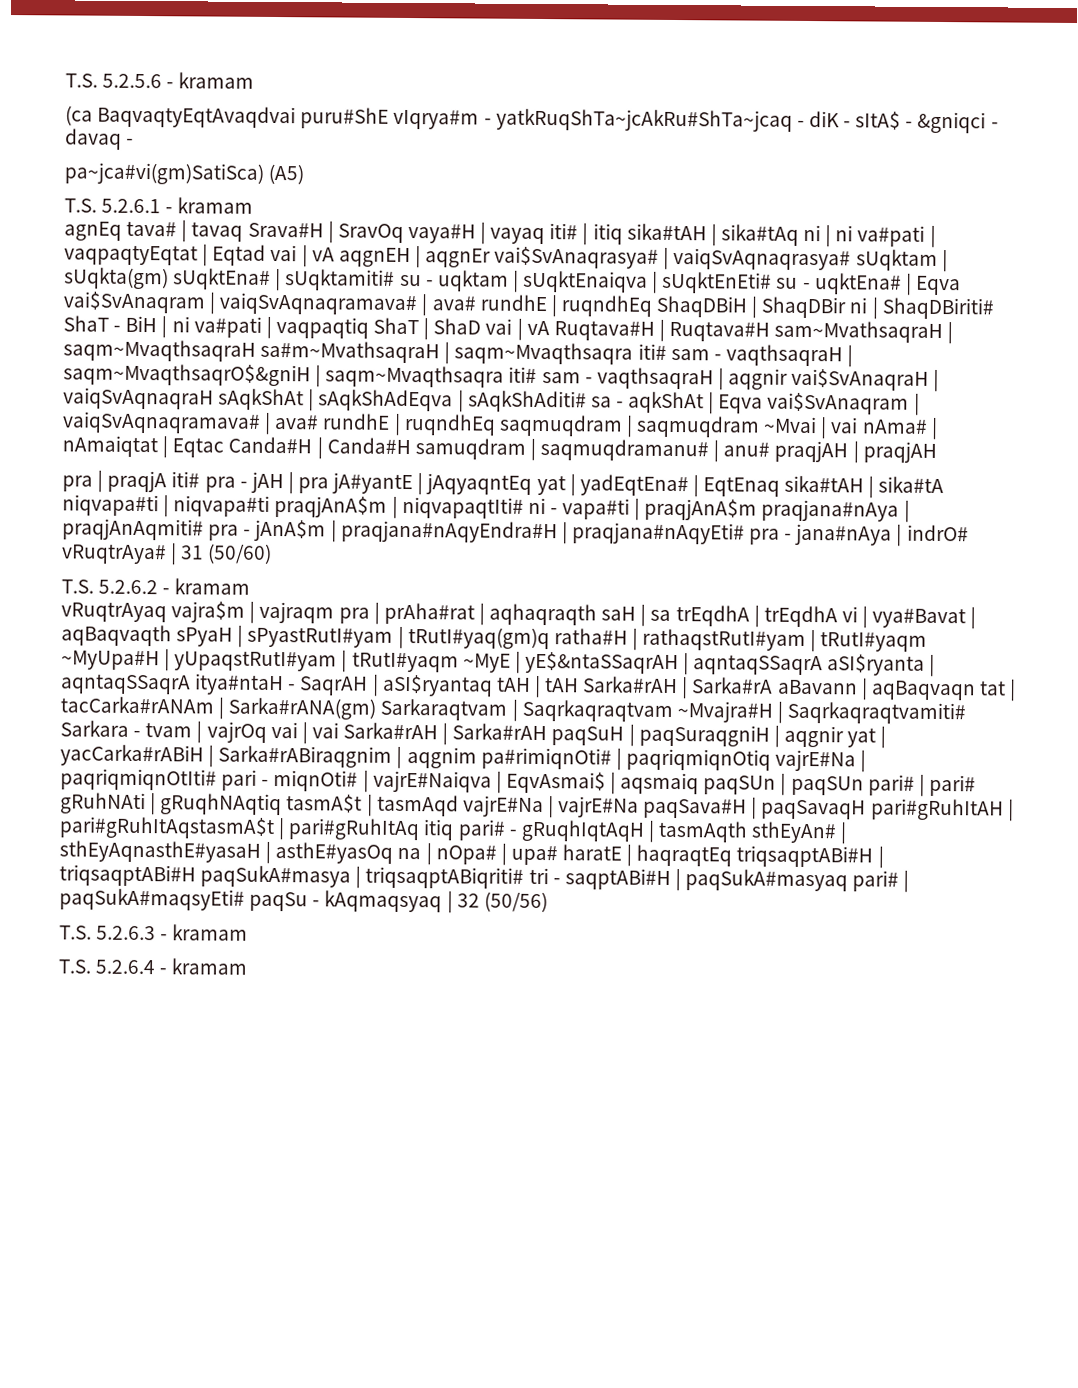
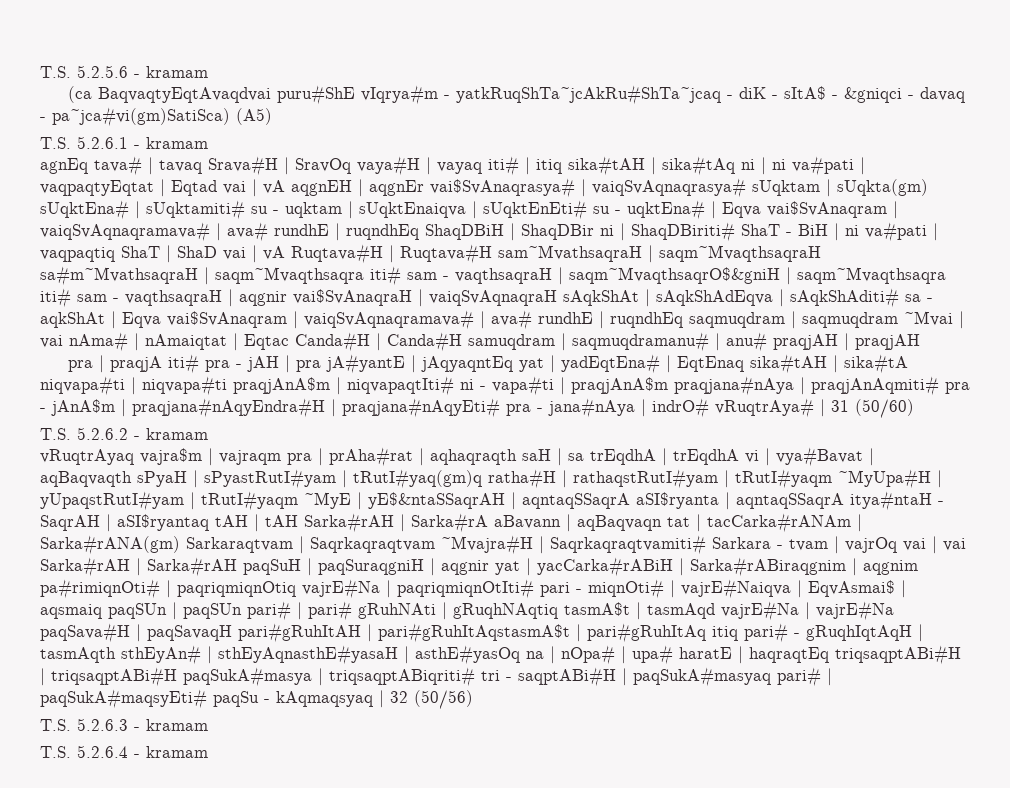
(135, 141) // -> (46, 119) none

